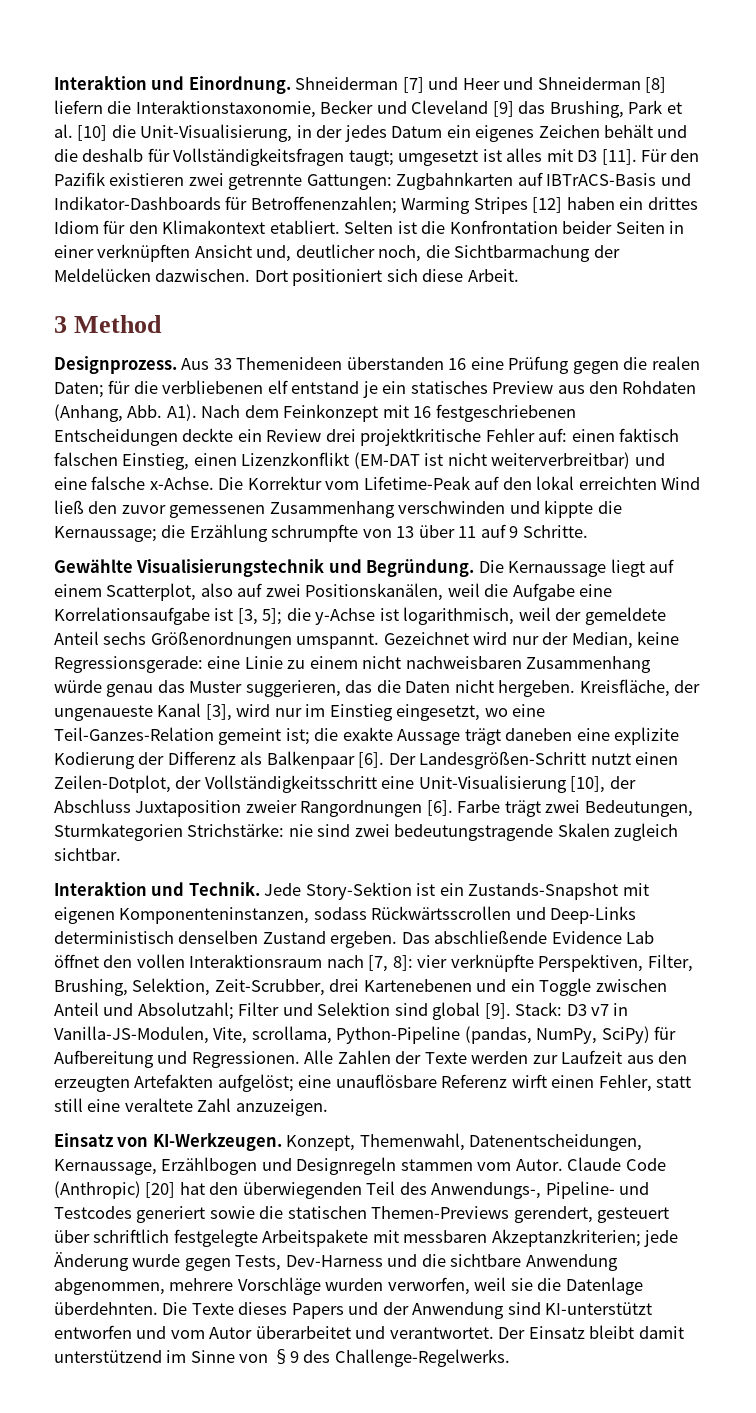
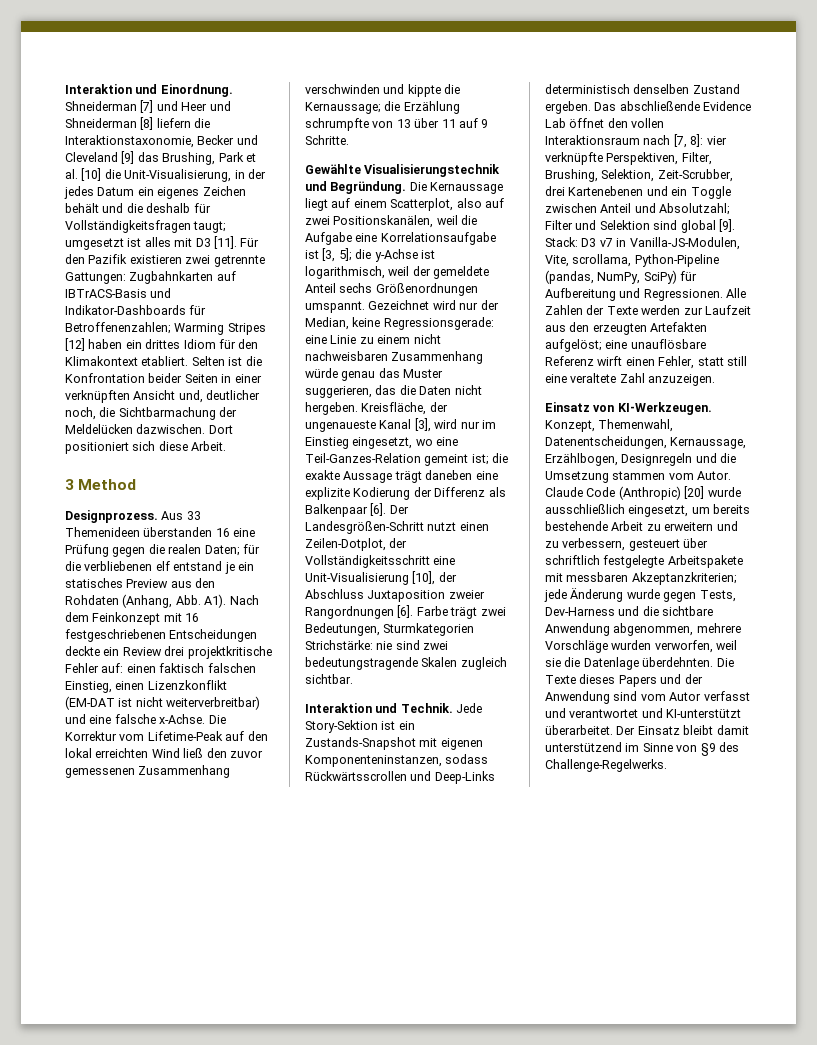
[161,1157,397,1175] Erzählbogen und Designregeln -> [545,453,737,466] [545,471,609,483] Erzählbogen, Designregeln und die Umsetzung
[179,1181,650,1199] [54,1206,593,1223] hat den überwiegenden Teil des Anwendungs-, Pipeline- und Testcodes generiert sowie die statischen Themen-Previews gerendert, -> [707,487,741,497] [545,504,751,517] [545,521,738,531] [545,538,626,551] wurde ausschließlich eingesetzt, um bereits bestehende Arbeit zu erweitern und zu verbessern,
[545,1302,653,1315] [54,1325,494,1339] KI-unterstützt entworfen und vom Autor überarbeitet und verantwortet. -> [640,691,750,701] [545,708,742,718] [545,725,613,735] vom Autor verfasst und verantwortet und KI-unterstützt überarbeitet.

